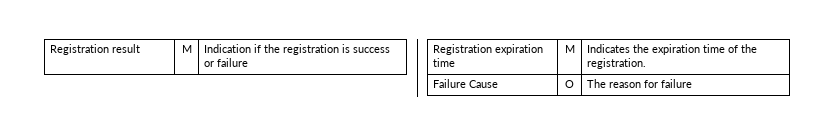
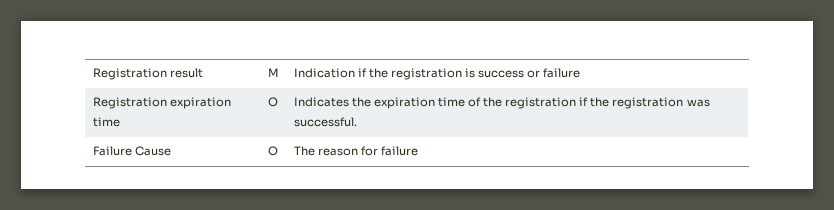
[564,45,575,53] M -> [268,97,278,107] O
[587,58,647,69] registration. -> [505,97,710,109] [293,117,357,127] registration if the registration was successful.

